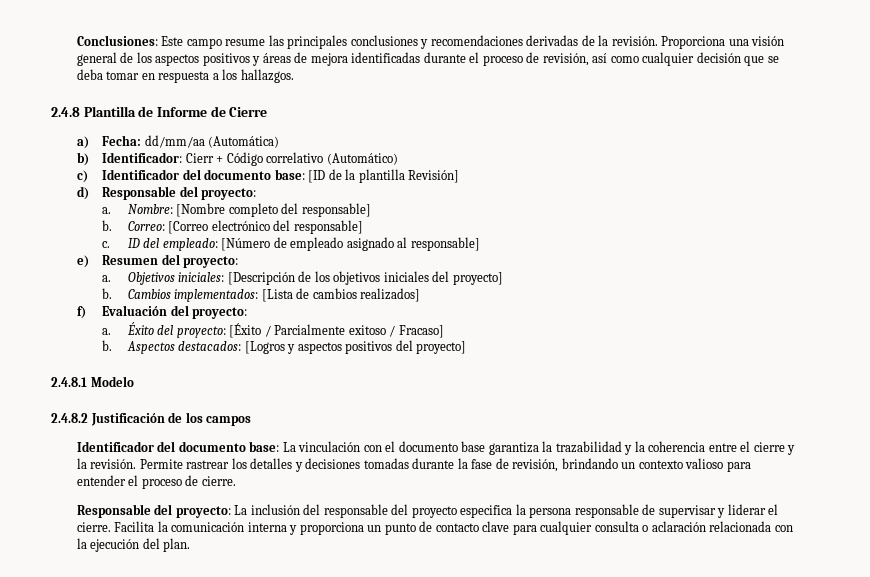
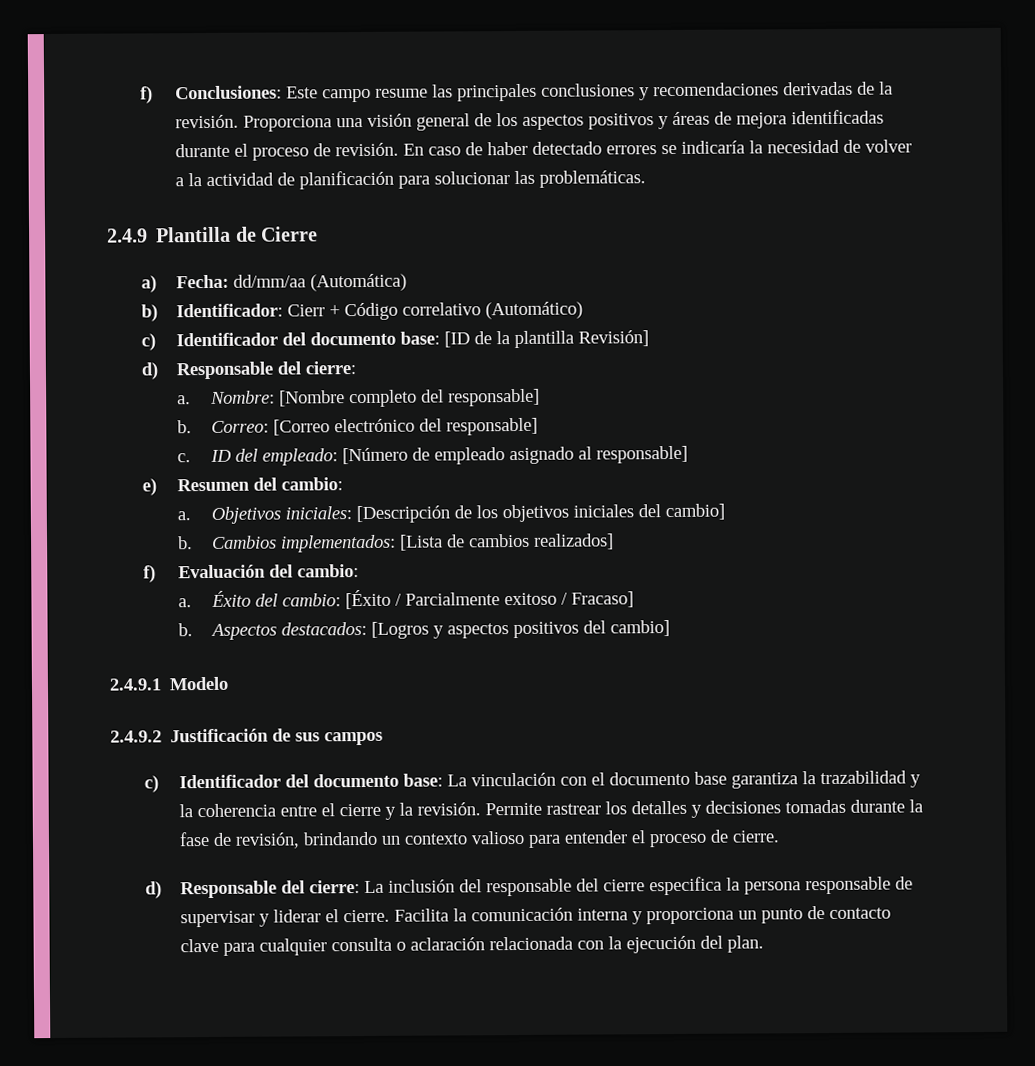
(76, 40) none -> [140,86,154,104] f)
[542,52,779,66] [76,69,294,83] [51,106,207,117] revisión, así como cualquier decisión que se deba tomar en respuesta a los hallazgos. // 2.4.8 Plantilla de Informe -> [334,139,912,157] [174,170,646,190] [107,226,232,243] revisión. En caso de haber detectado errores se indicaría la necesidad de volver a la actividad de planificación para solucionar las problemáticas. // 2.4.9 Plantilla
[201,188,257,200] proyecto: -> [304,361,356,375] cierre:
[183,256,239,268] proyecto: -> [280,477,343,491] cambio:
[452,272,503,285] proyecto] -> [665,503,726,521] cambio]
[192,307,248,319] proyecto: -> [296,564,359,578] cambio:
[176,326,226,338] proyecto: -> [282,593,342,607] cambio:
[416,341,467,354] [51,377,87,387] proyecto] // 2.4.8.1 -> [610,620,671,637] [109,678,162,691] cambio] // 2.4.9.1
[51,413,88,423] 2.4.8.2 -> [110,730,162,743] 2.4.9.2
[185,412,203,423] los -> [295,732,321,742] sus
(252, 421) none -> [144,775,160,793] c)
[76,504,231,518] Responsable del proyecto: -> [145,880,360,899] d) Responsable del cierre:
[411,506,457,518] proyecto -> [602,879,645,892] cierre

